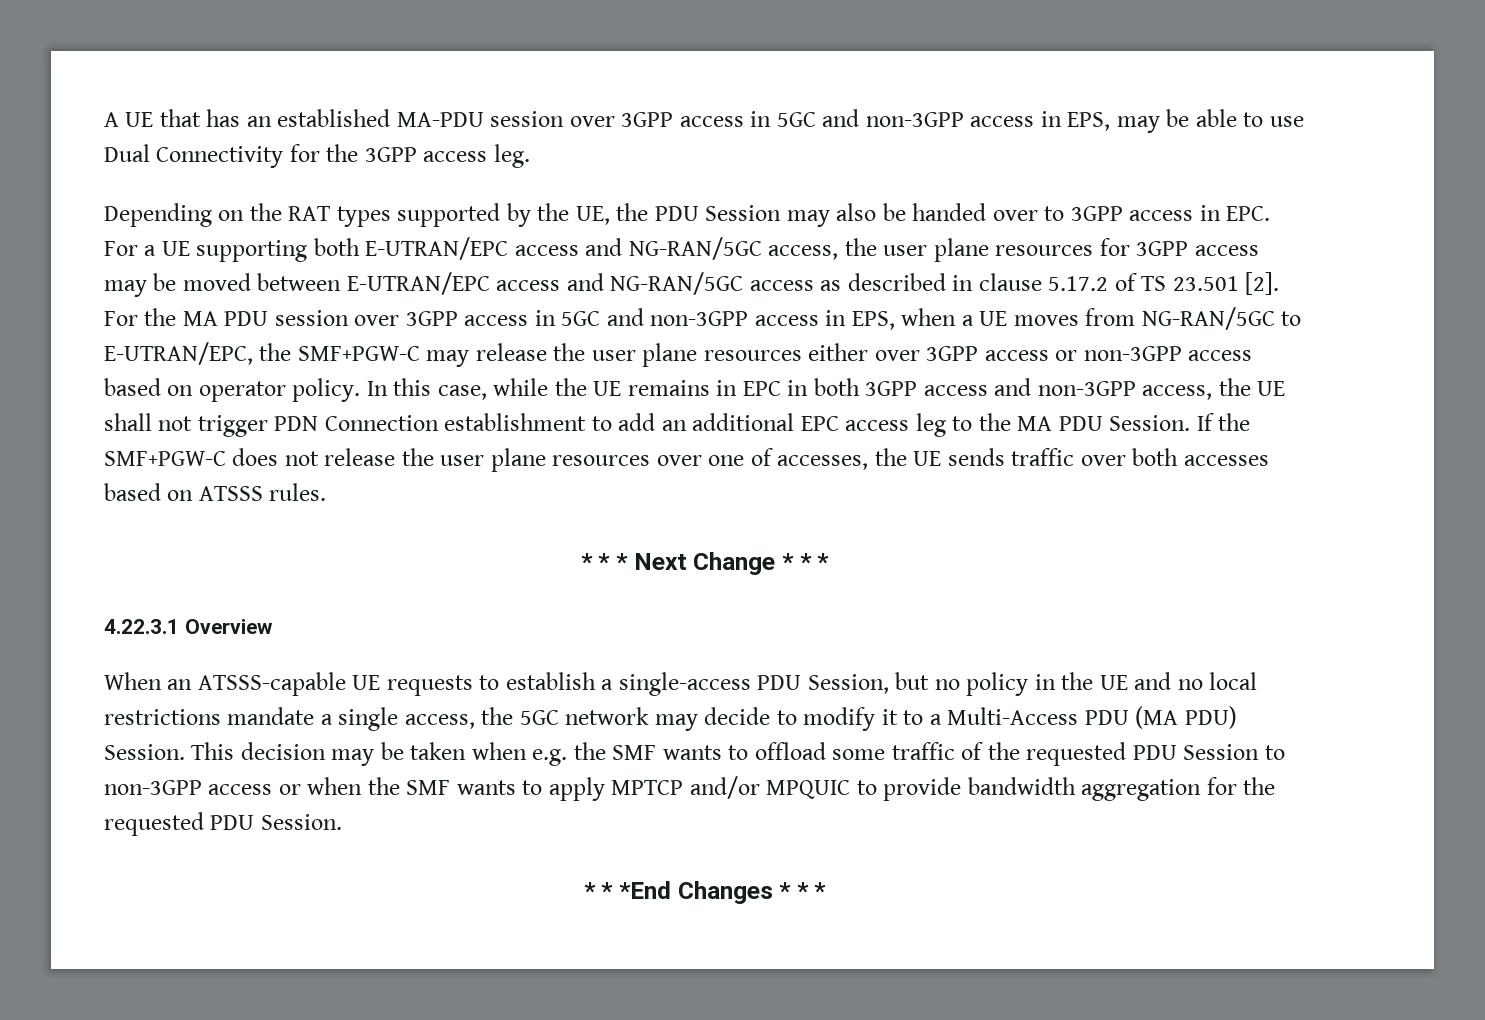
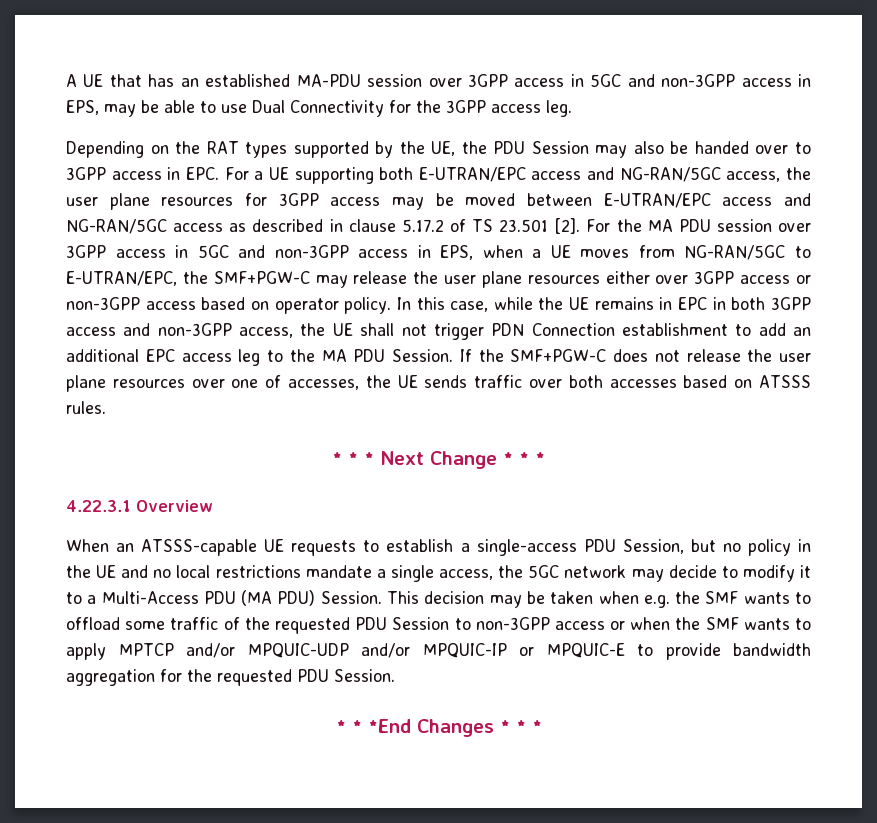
[766,780,851,799] MPQUIC -> [247,643,625,658] MPQUIC-UDP and/or MPQUIC-IP or MPQUIC-E

